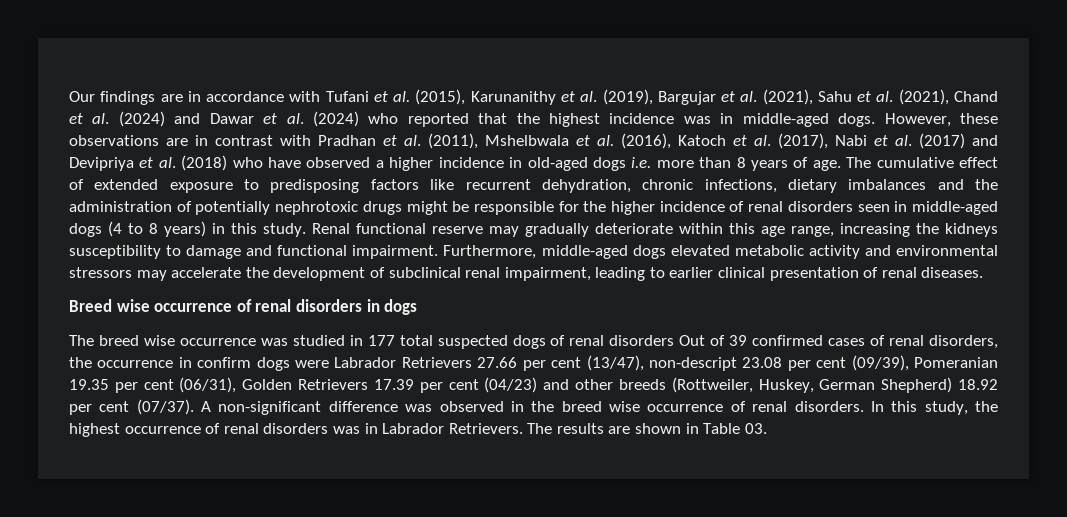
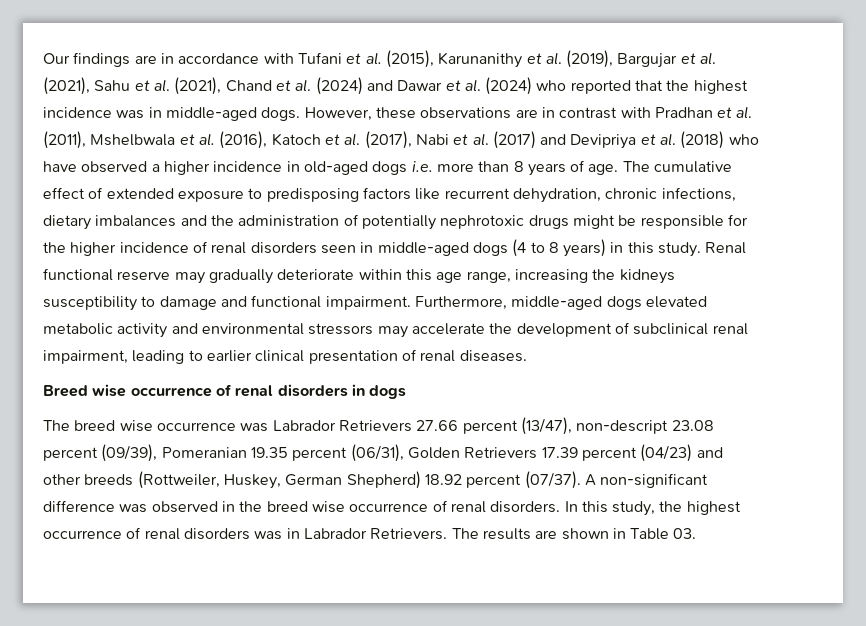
[292,335,999,349] [69,357,330,371] studied in 177 total suspected dogs of renal disorders Out of 39 confirmed cases of renal disorders, the occurrence in confirm dogs were -> (269, 427) none
[522,357,582,371] per cent -> [462,420,518,434] percent
[787,357,847,371] per cent -> [43,447,98,461] percent
[114,379,174,393] per cent -> [292,447,348,461] percent
[419,379,479,393] per cent -> [581,447,637,461] percent
[69,401,130,415] per cent -> [466,474,522,488] percent

